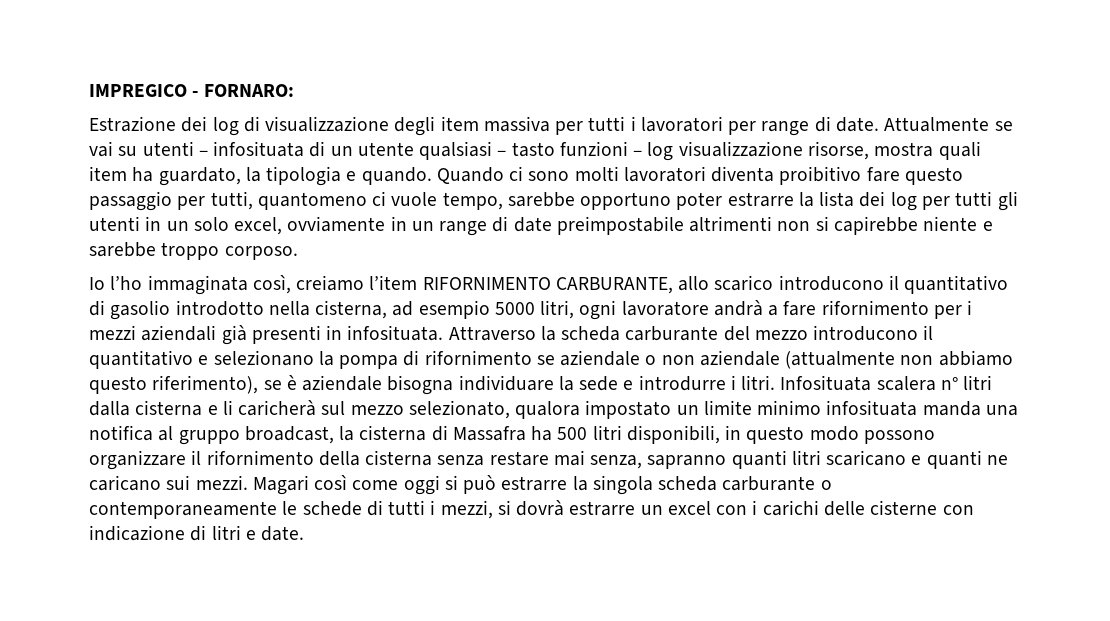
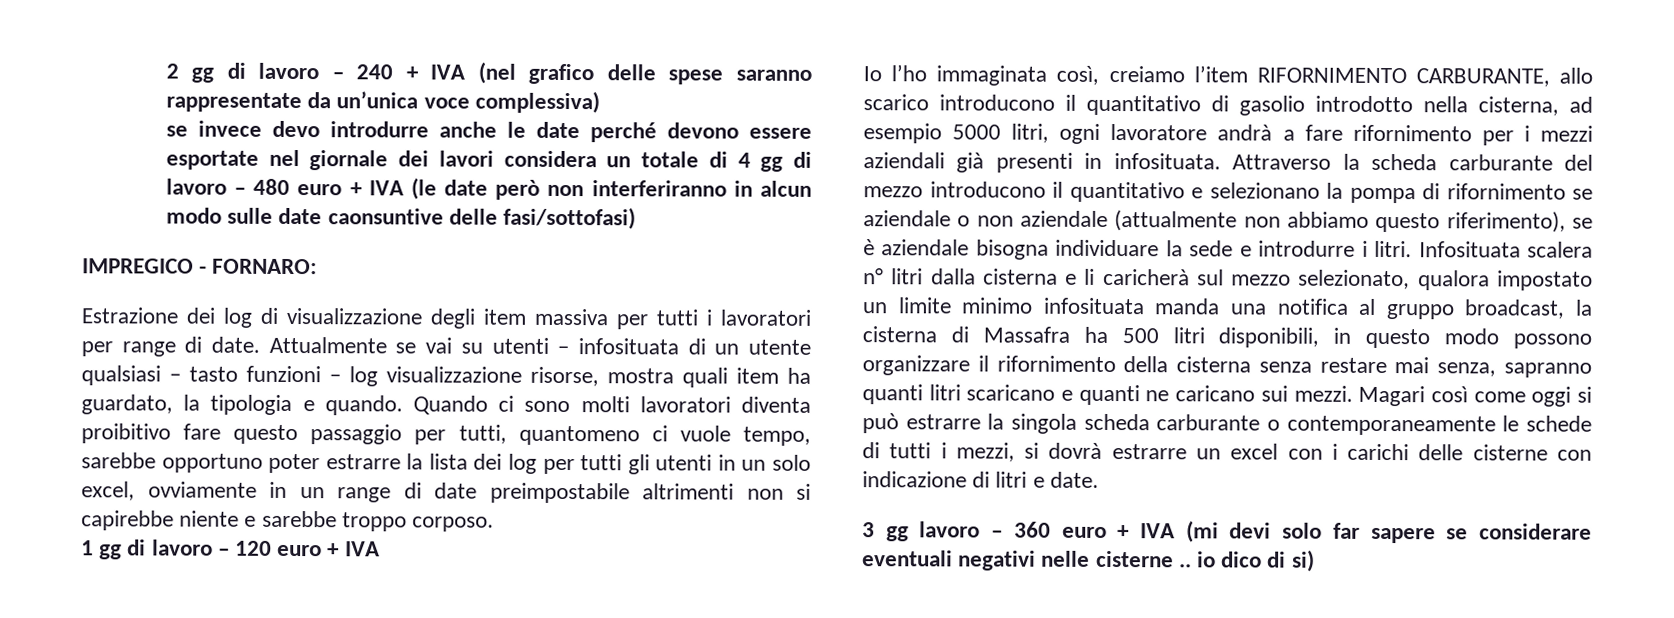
(89, 90) none -> [165,61,812,85] [165,90,600,114] [165,120,812,143] [165,149,812,172] [165,177,812,200] [165,206,636,230] 2 gg di lavoro – 240 + IVA (nel grafico delle spese saranno rappresentate da un’unica voce complessiva) // se invece devo introdurre anche le date perché devono essere esportate nel giornale dei lavori considera un totale di 4 gg di lavoro – 480 euro + IVA (le date però non interferiranno in alcun modo sulle date caonsuntive delle fasi/sottofasi) //
(298, 253) none -> [81,539,380,560] // 1 gg di lavoro – 120 euro + IVA
(305, 533) none -> [862,520,1592,544] [862,549,1315,572] // 3 gg lavoro – 360 euro + IVA (mi devi solo far sapere se considerare eventuali negativi nelle cisterne .. io dico di si)

